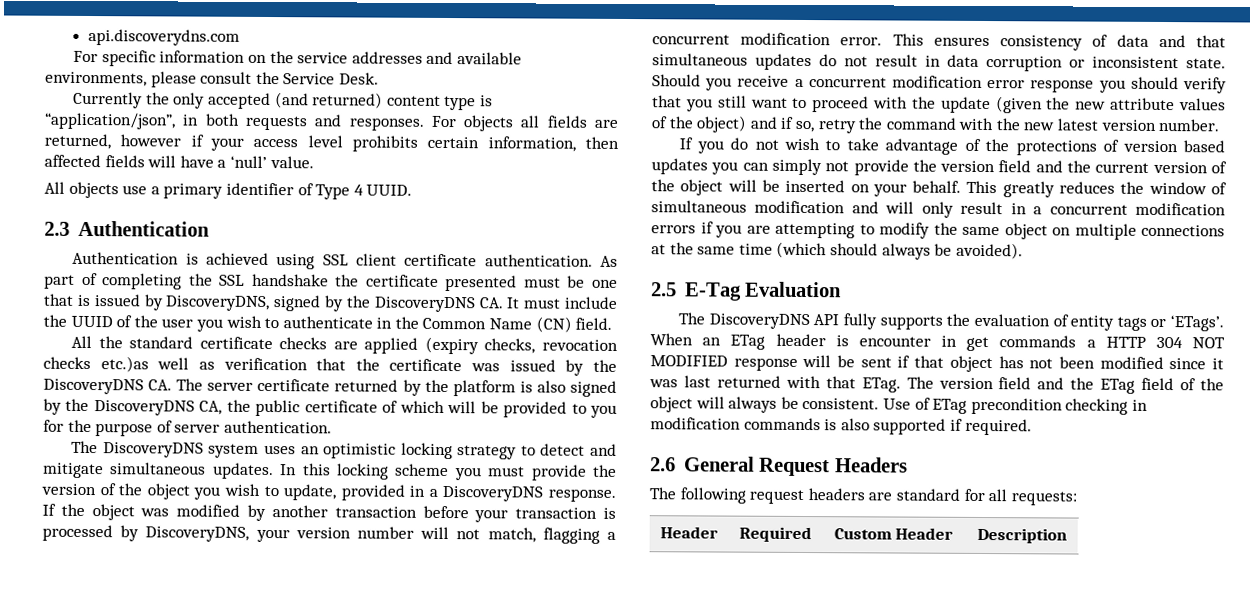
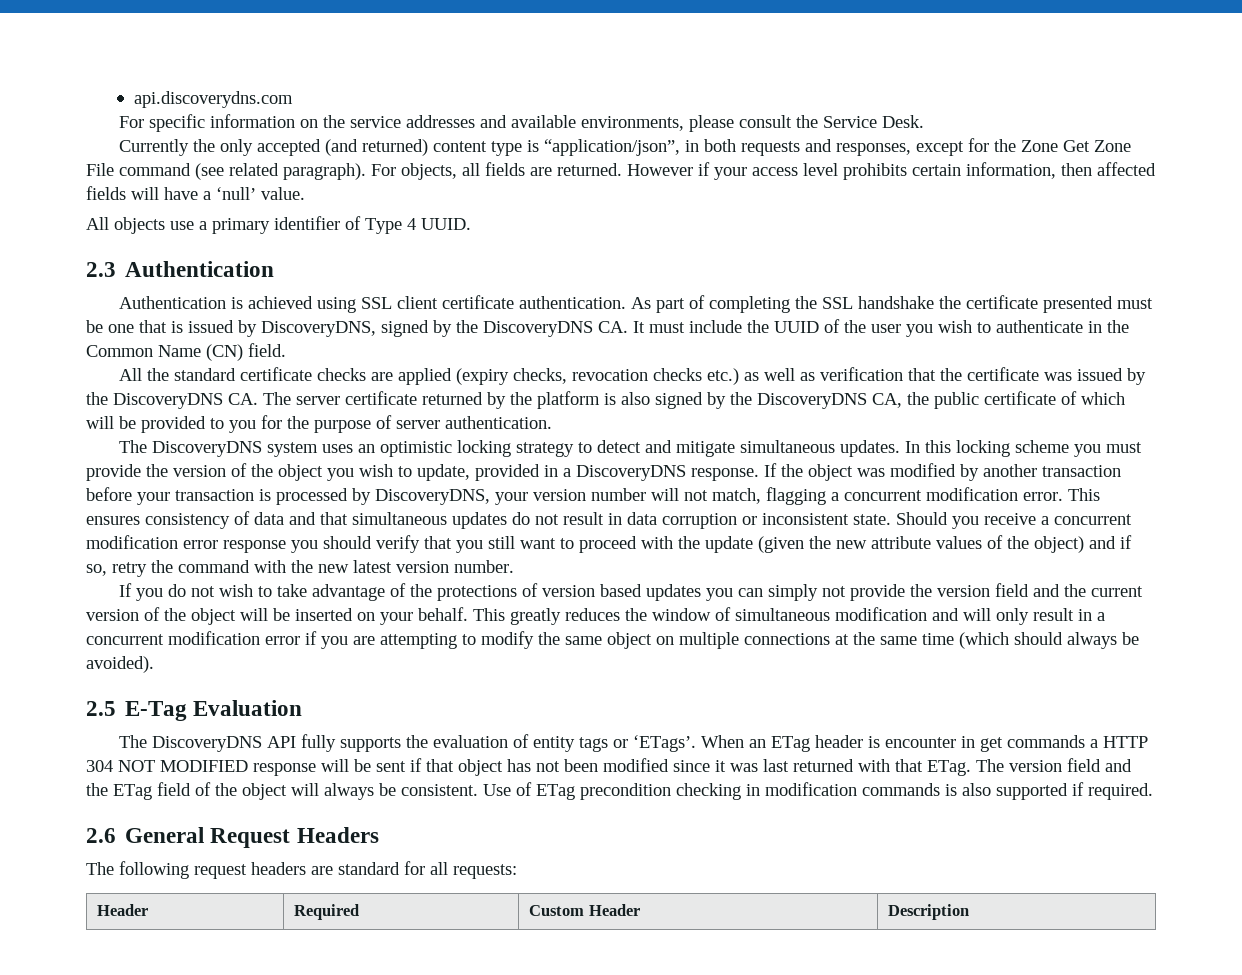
[348,115,515,132] responses. For objects -> [835,138,1131,156] [86,163,457,180] responses, except for the Zone Get Zone File command (see related paragraph). For objects,
[44,133,182,150] returned, however -> [557,163,693,176] returned. However
[100,356,149,373] etc.)as -> [706,368,759,385] etc.) as
[651,225,696,234] errors -> [265,636,300,645] error

